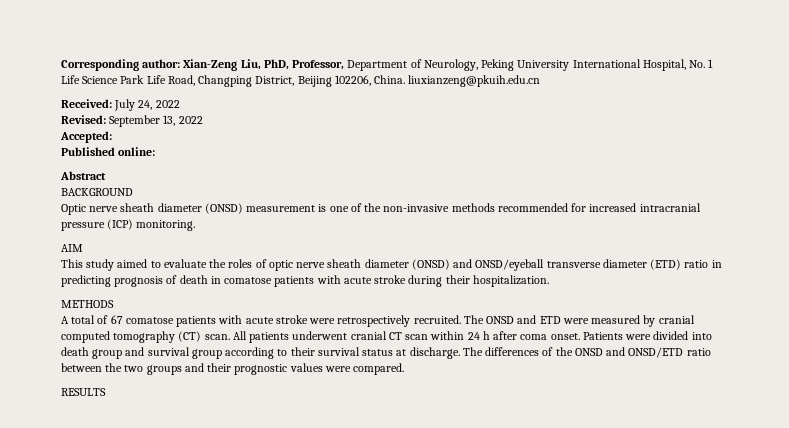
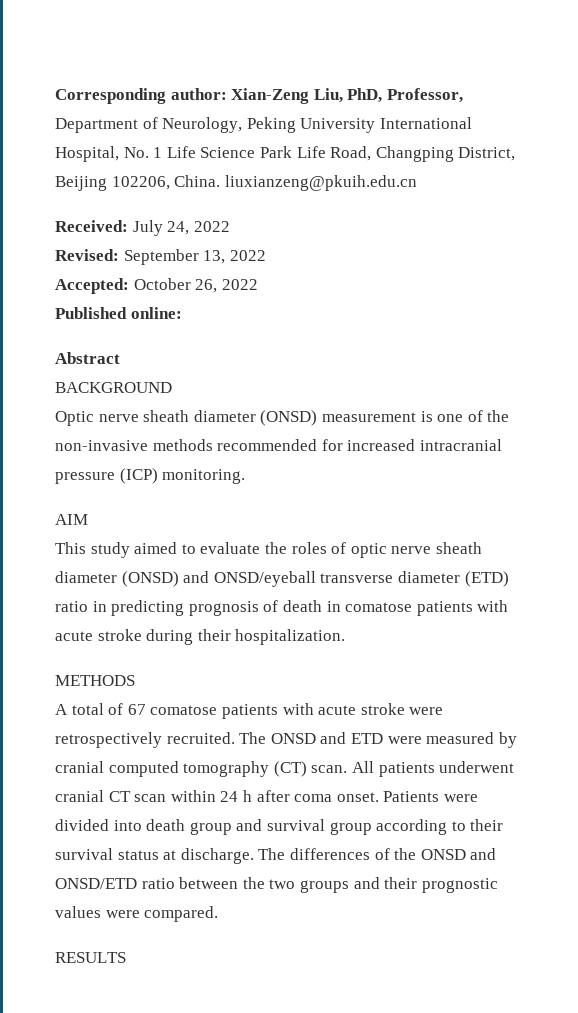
(112, 137) none -> [133,278,258,293] October 26, 2022

